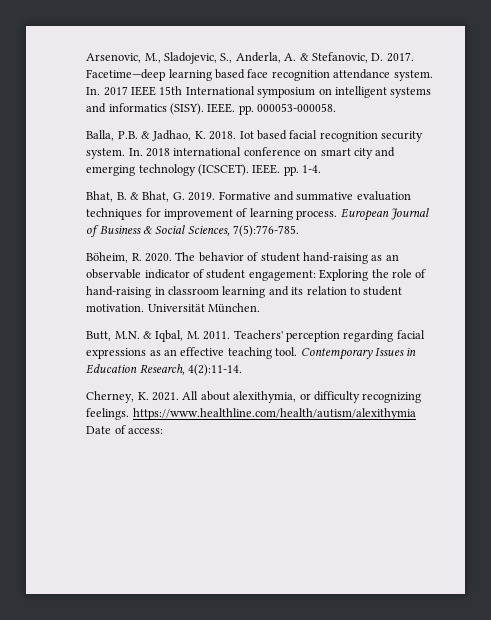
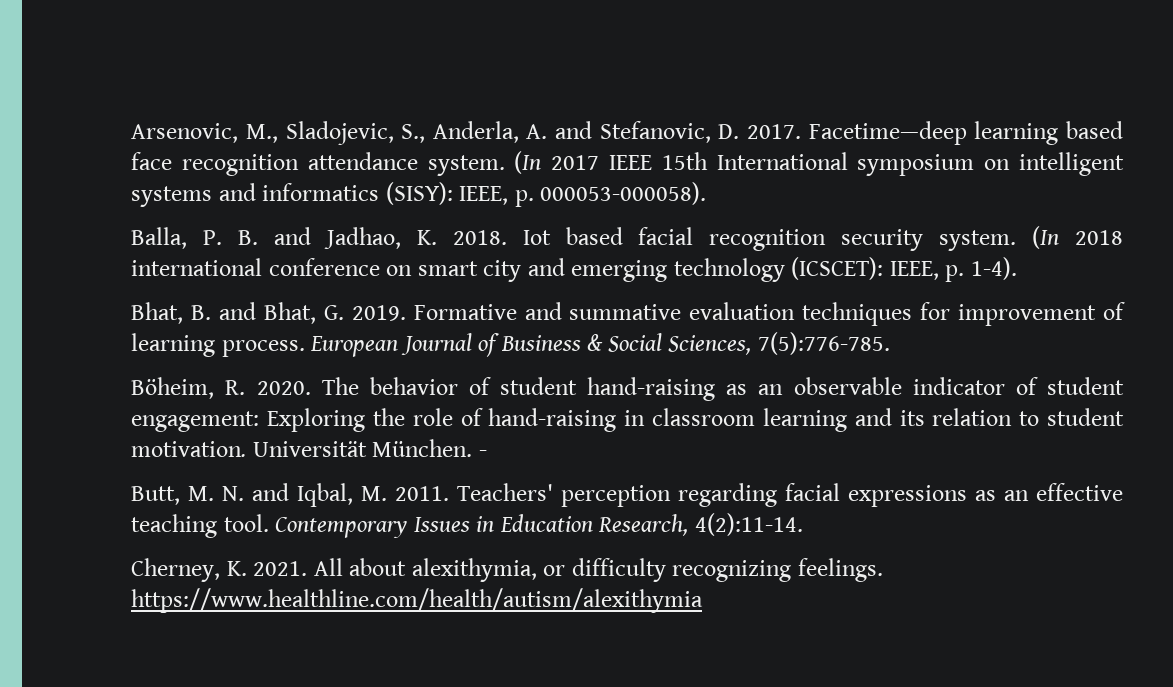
[299,53,309,61] & -> [555,121,593,139] and
[86,87,101,95] In. -> [514,151,542,174] (In
[170,103,337,115] [86,130,151,141] (SISY). IEEE. pp. 000053-000058. // Balla, P.B. & -> [385,182,707,207] [131,227,311,249] (SISY): IEEE, p. 000053-000058). // Balla, P. B. and
[128,148,143,156] In. -> [1032,226,1060,249] (In
[198,164,322,176] (ICSCET). IEEE. pp. 1-4. -> [791,257,1017,282] (ICSCET): IEEE, p. 1-4).
[130,192,140,200] & -> [219,302,257,320] and
(261, 308) none -> [478,450,487,457] -
[114,331,153,339] M.N. & -> [188,483,290,501] M. N. and
[86,425,164,434] Date of access: -> (704, 600) none

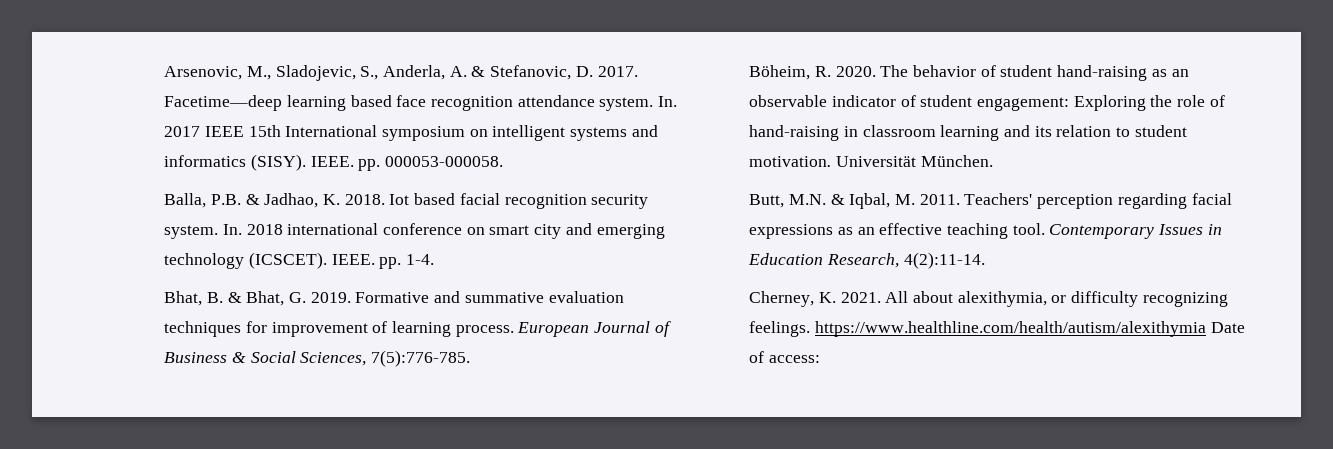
[555,121,593,139] and -> [471,66,486,77] &
[514,151,542,174] (In -> [658,96,678,107] In.
[385,182,707,207] [131,227,311,249] (SISY): IEEE, p. 000053-000058). // Balla, P. B. and -> [250,154,503,171] [164,193,260,208] (SISY). IEEE. pp. 000053-000058. // Balla, P.B. &
[1032,226,1060,249] (In -> [222,224,242,235] In.
[791,257,1017,282] (ICSCET): IEEE, p. 1-4). -> [248,252,434,269] (ICSCET). IEEE. pp. 1-4.
[219,302,257,320] and -> [227,292,242,303] &
[478,450,487,457] - -> (993, 161) none
[188,483,290,501] M. N. and -> [788,194,845,205] M.N. &
(704, 600) none -> [1210,322,1245,333] [749,351,820,363] Date of access:

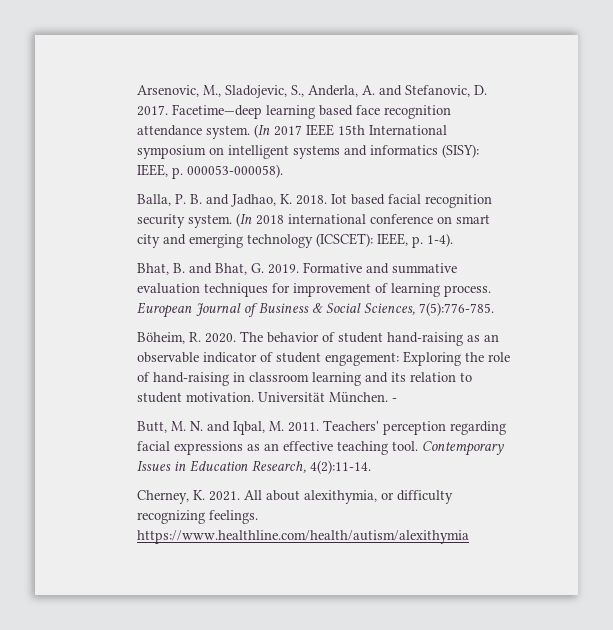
[471,66,486,77] & -> [379,85,403,96] and
[658,96,678,107] In. -> [254,124,271,138] (In
[250,154,503,171] [164,193,260,208] (SISY). IEEE. pp. 000053-000058. // Balla, P.B. & -> [442,144,480,158] [137,164,284,179] [137,194,230,206] (SISY): IEEE, p. 000053-000058). // Balla, P. B. and
[222,224,242,235] In. -> [236,213,253,227] (In
[248,252,434,269] (ICSCET). IEEE. pp. 1-4. -> [316,233,454,248] (ICSCET): IEEE, p. 1-4).
[227,292,242,303] & -> [189,263,213,274] and
(993, 161) none -> [392,398,398,402] -
[788,194,845,205] M.N. & -> [171,421,231,432] M. N. and
[1210,322,1245,333] [749,351,820,363] Date of access: -> (470, 537) none

